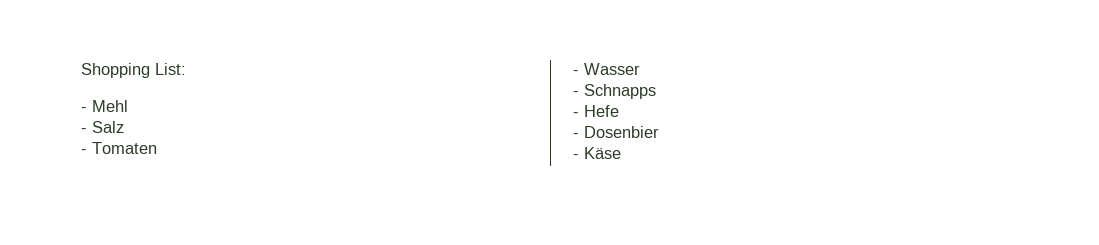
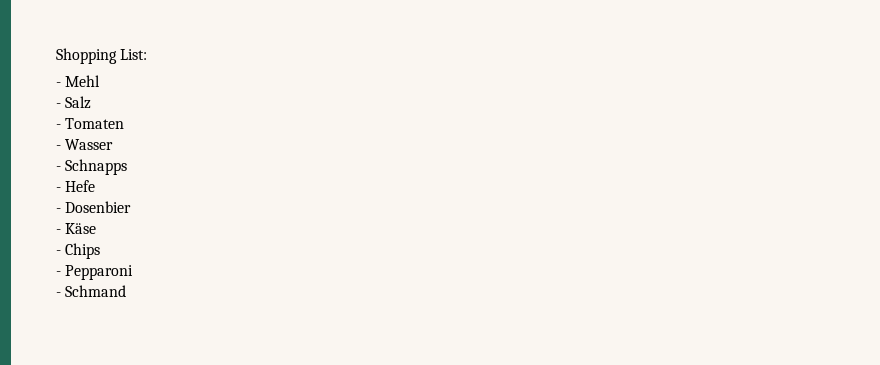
(621, 153) none -> [56,243,101,259] [56,265,134,280] [56,285,127,297] // - Chips // - Pepparoni // - Schmand

